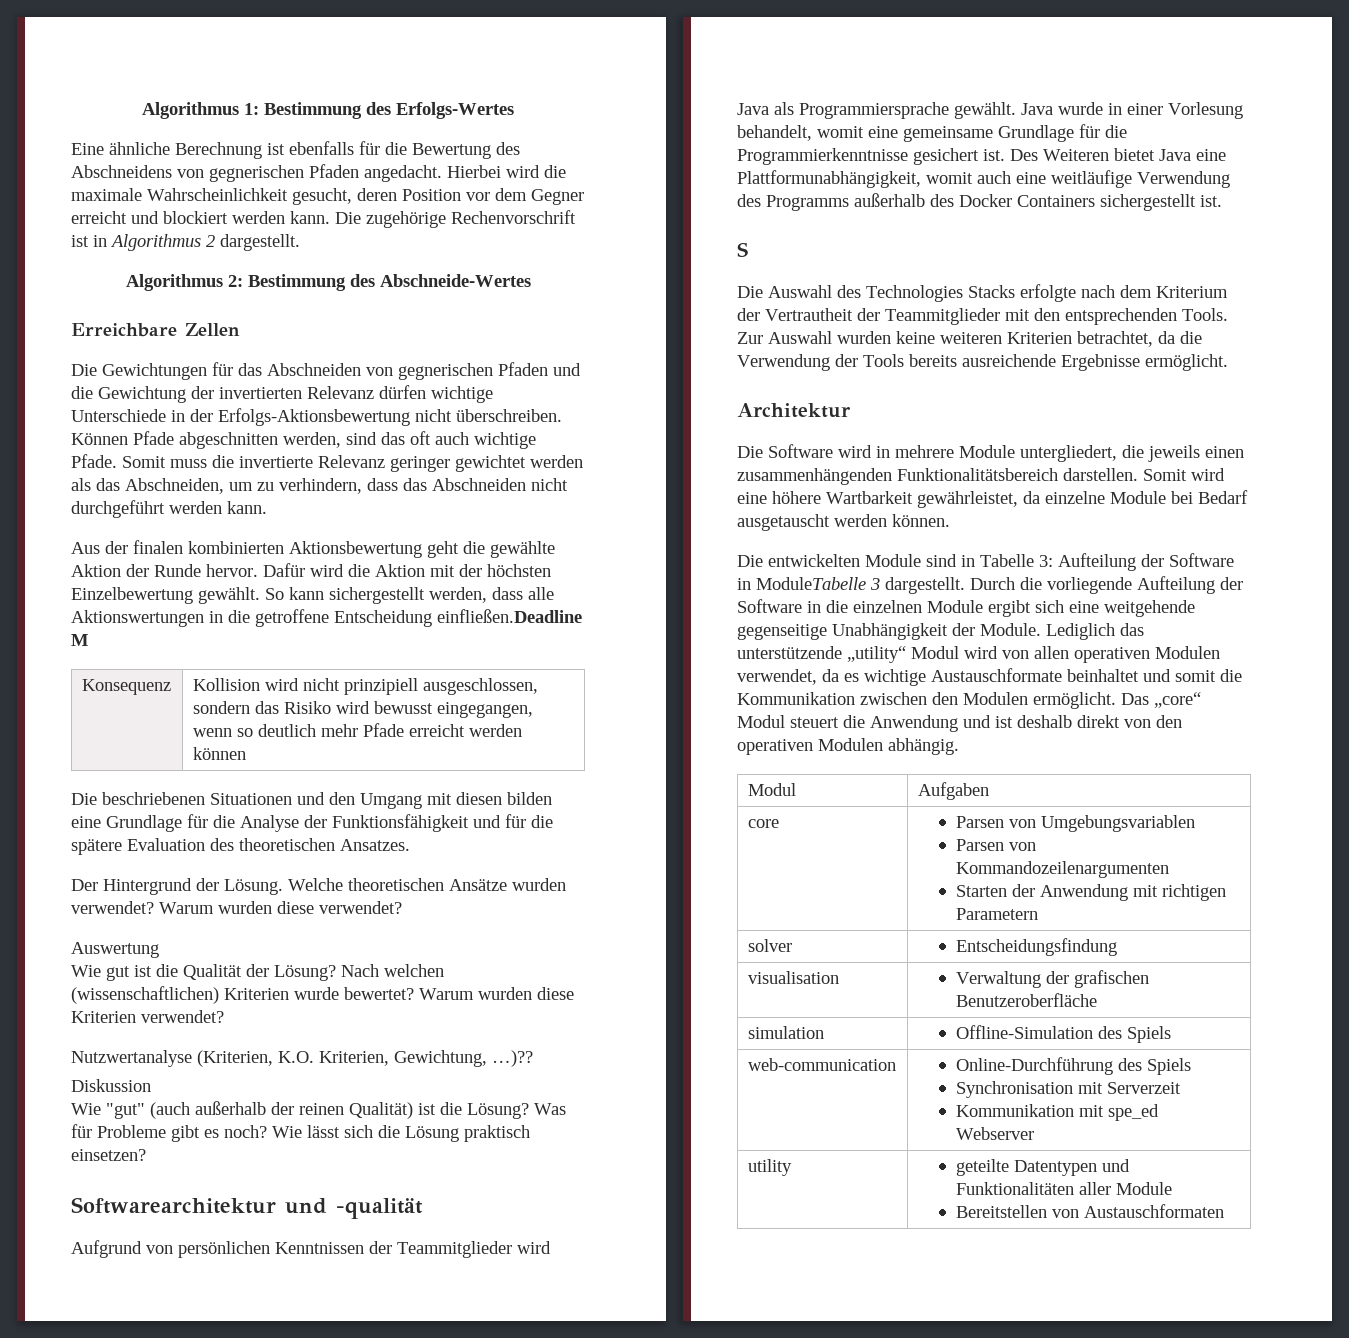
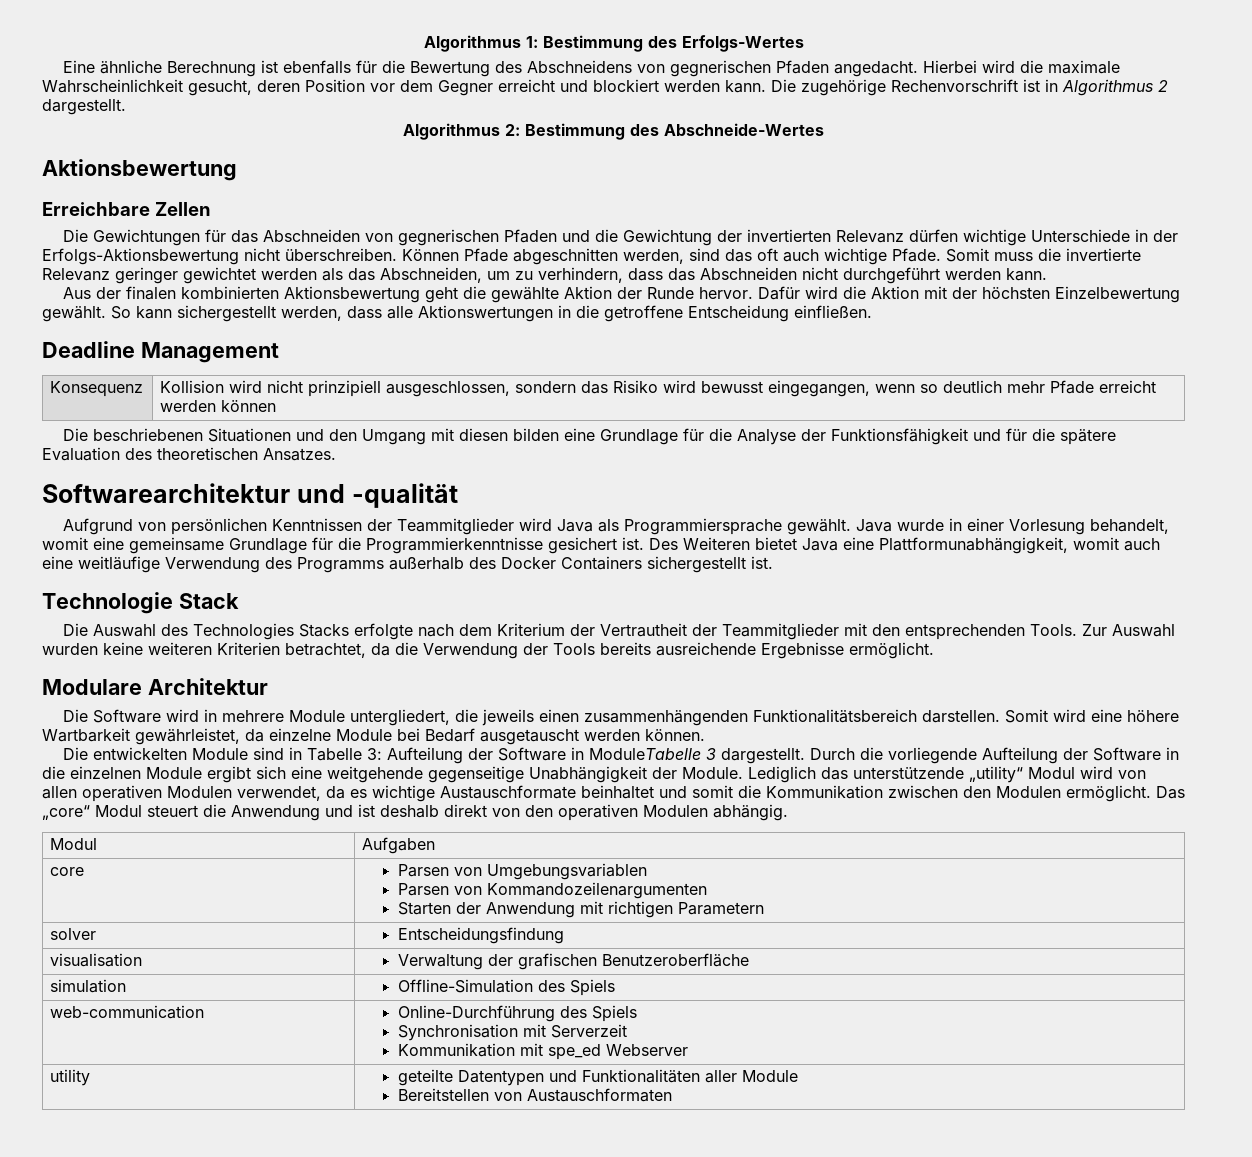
(531, 280) none -> [42,159,237,181] // Aktionsbewertung
[437,609,582,623] [71,634,88,646] einfließen.Deadline M -> [794,305,872,318] [42,341,279,363] einfließen. // Deadline Management
[71,878,566,895] [71,901,402,914] [71,942,159,958] [71,964,444,981] [71,986,574,1004] [71,1010,224,1023] [71,1050,533,1067] [71,1079,151,1092] [71,1101,566,1119] [71,1124,530,1142] [71,1149,146,1161] // Der Hintergrund der Lösung. Welche theoretischen Ansätze wurden verwendet? Warum wurden diese verwendet? // Auswertung // Wie gut ist die Qualität der Lösung? Nach welchen (wissenschaftlichen) Kriterien wurde bewertet? Warum wurden diese Kriterien verwendet? // Nutzwertanalyse (Kriterien, K.O. Kriterien, Gewichtung, …)?? // Diskussion // Wie "gut" (auch außerhalb der reinen Qualität) ist die Lösung? Was für Probleme gibt es noch? Wie lässt sich die Lösung praktisch einsetzen? -> (336, 454) none
[737,242,748,257] S -> [42,592,239,614] Technologie Stack
(1228, 362) none -> [42,679,142,695] Modulare

